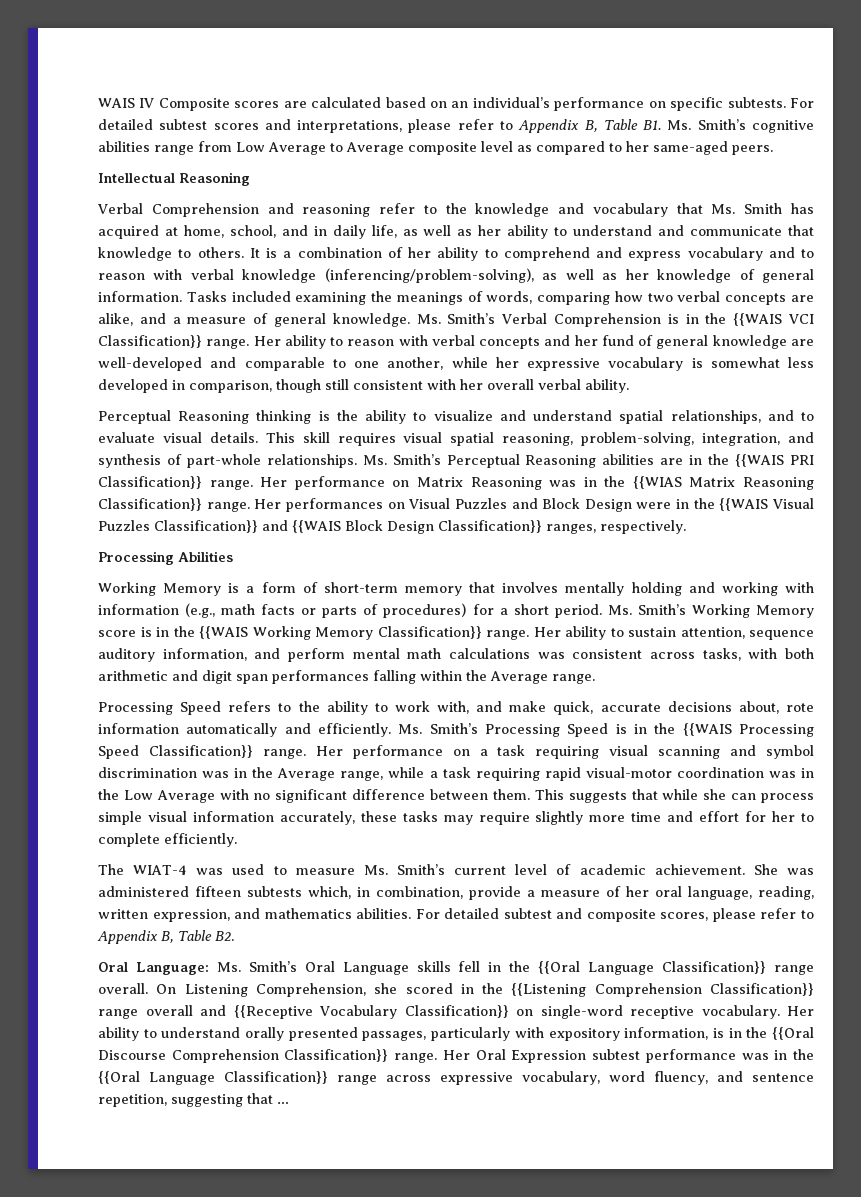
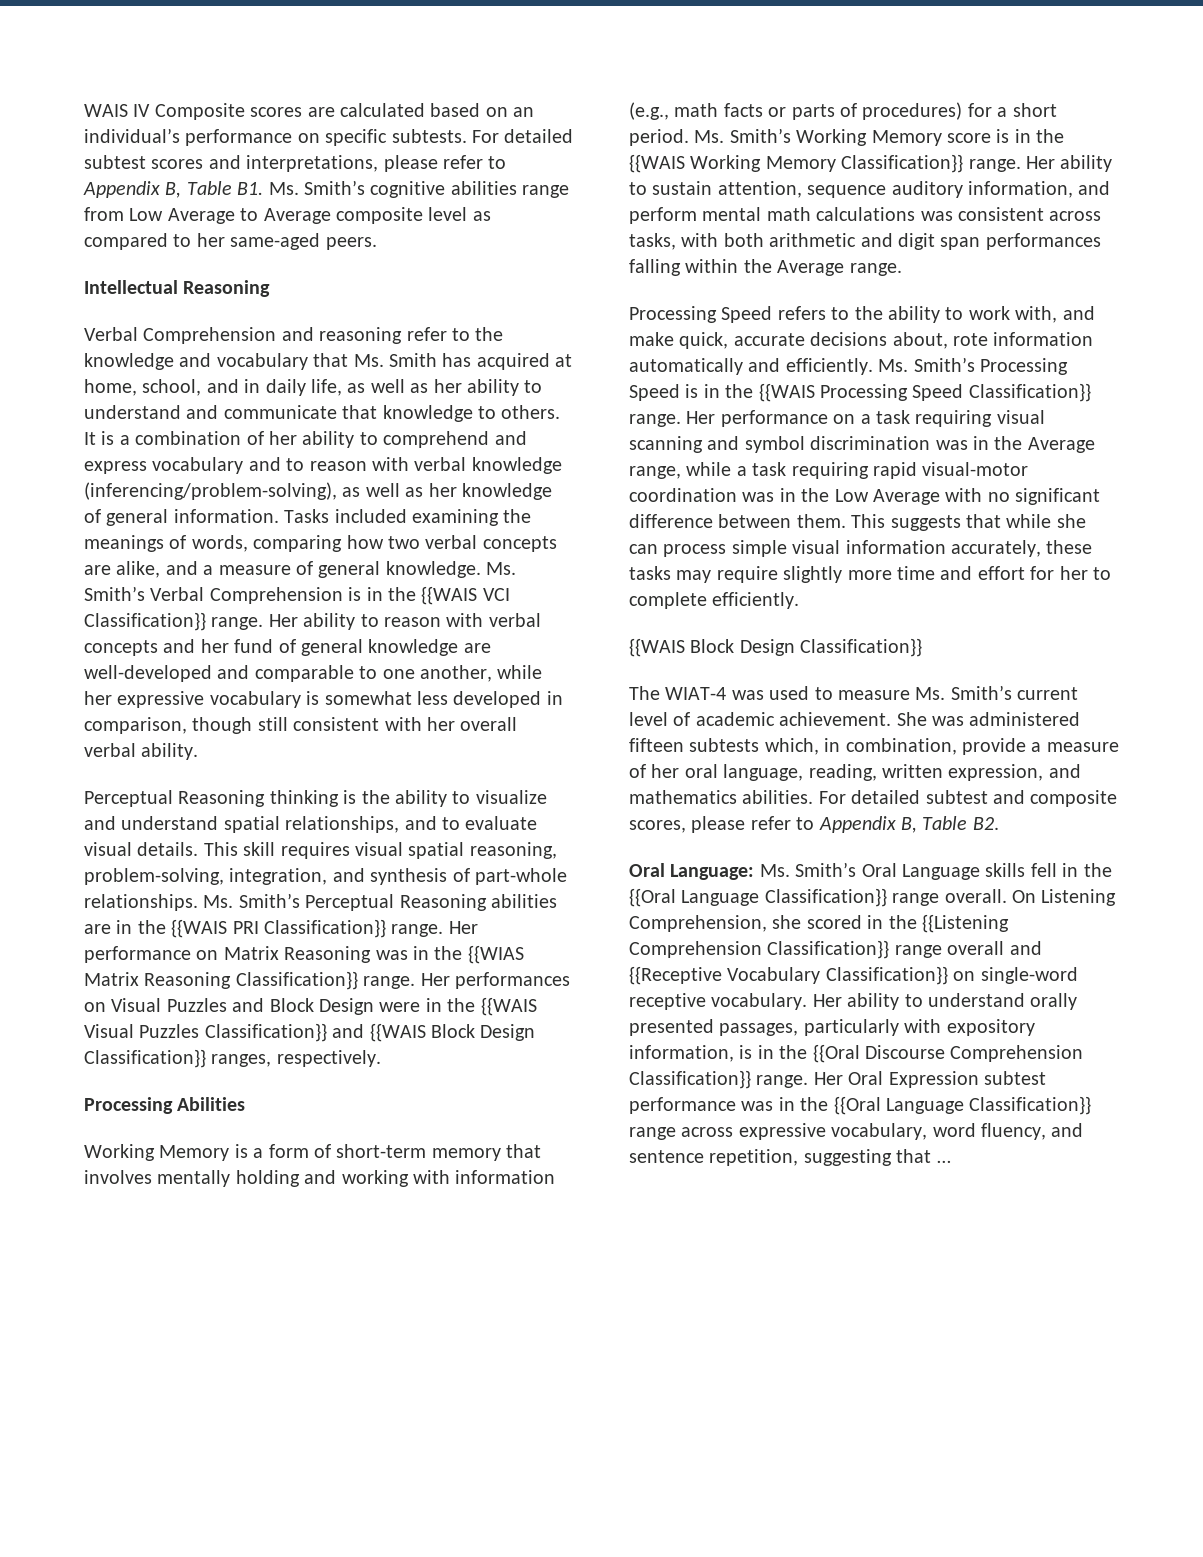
(237, 840) none -> [629,638,923,657] // {{WAIS Block Design Classification}}

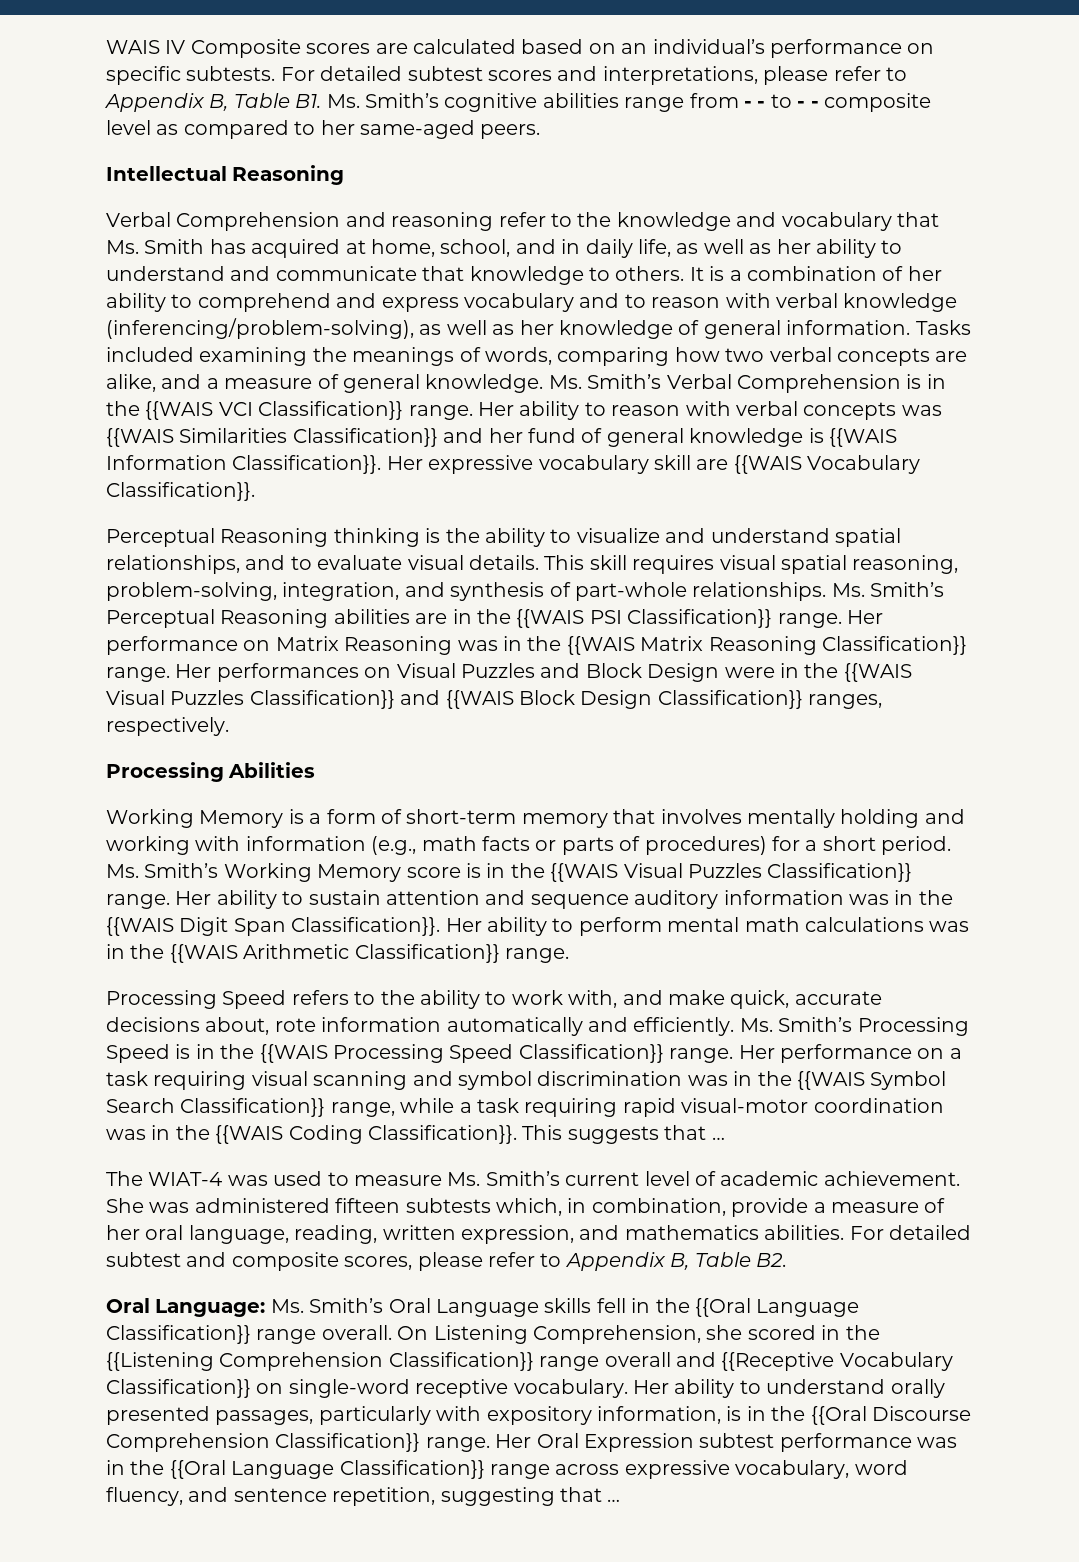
[129,208,331,224] Low Average to Average -> [743,94,819,108] - - to - -
(158, 648) none -> [901,405,942,416] [106,428,438,447] was {{WAIS Similarities Classification}}
[463,643,491,653] [84,665,543,682] [84,691,563,708] [84,717,518,734] [84,743,199,760] are well-developed and comparable to one another, while her expressive vocabulary is somewhat less developed in comparison, though still consistent with her overall verbal ability. -> [808,428,897,447] [106,455,921,474] [106,482,255,501] is {{WAIS Information Classification}}. Her expressive vocabulary skill are {{WAIS Vocabulary Classification}}.
[232,921,259,934] PRI -> [589,610,622,624] PSI
[467,945,524,964] {{WIAS -> [566,636,635,655] {{WAIS
[690,155,836,172] Working Memory -> [623,863,762,878] Visual Puzzles
[717,181,1111,198] attention, sequence auditory information, and -> [386,890,953,909] [106,917,574,936] attention and sequence auditory information was in the {{WAIS Digit Span Classification}}. Her ability to
[958,207,1102,221] [629,233,1101,250] [629,259,845,276] consistent across tasks, with both arithmetic and digit span performances falling within the Average -> [106,944,500,963] in the {{WAIS Arithmetic Classification}}
[1027,437,1095,453] Average -> [796,1071,947,1090] [106,1098,326,1117] {{WAIS Symbol Search Classification}}
[834,488,1101,505] [629,514,1086,531] [629,540,1093,557] [629,566,1111,583] [629,592,800,609] [629,638,923,657] Low Average with no significant difference between them. This suggests that while she can process simple visual information accurately, these tasks may require slightly more time and effort for her to complete efficiently. // {{WAIS Block Design Classification}} -> [215,1125,725,1144] {{WAIS Coding Classification}}. This suggests that …

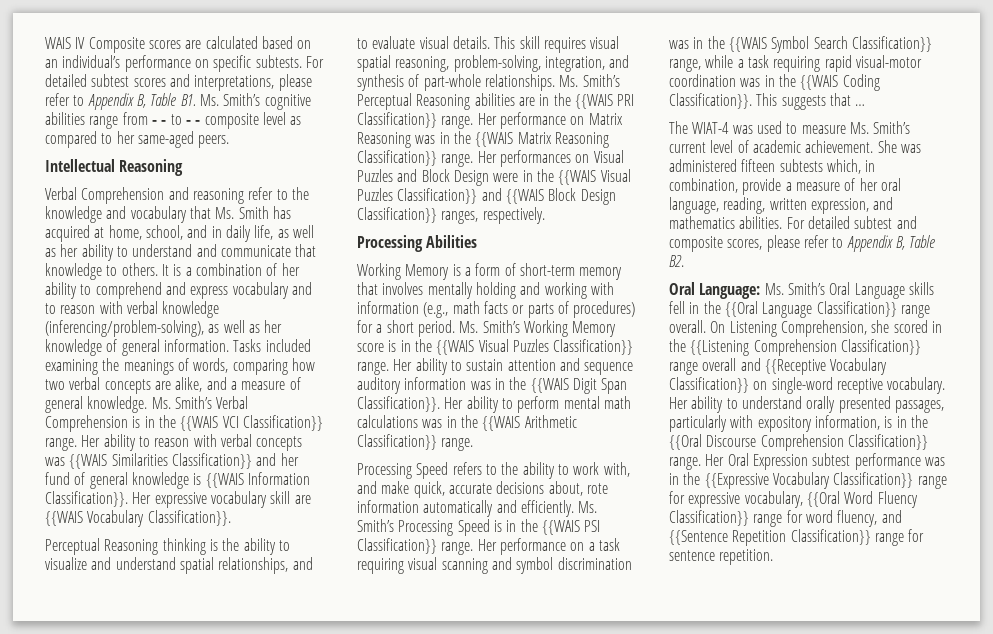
[589,610,622,624] PSI -> [617,94,635,106] PRI
[333,1044,514,1063] Processing Speed -> [584,520,601,532] PSI
[169,1460,620,1479] {{Oral Language Classification}} range across -> [704,472,947,489] [669,491,685,504] {{Expressive Vocabulary Classification}} range for
[854,1460,908,1475] [106,1487,621,1506] word fluency, and sentence repetition, suggesting that … -> [806,491,918,508] [669,510,902,527] [669,529,925,546] [669,549,774,565] {{Oral Word Fluency Classification}} range for word fluency, and {{Sentence Repetition Classification}} range for sentence repetition.

